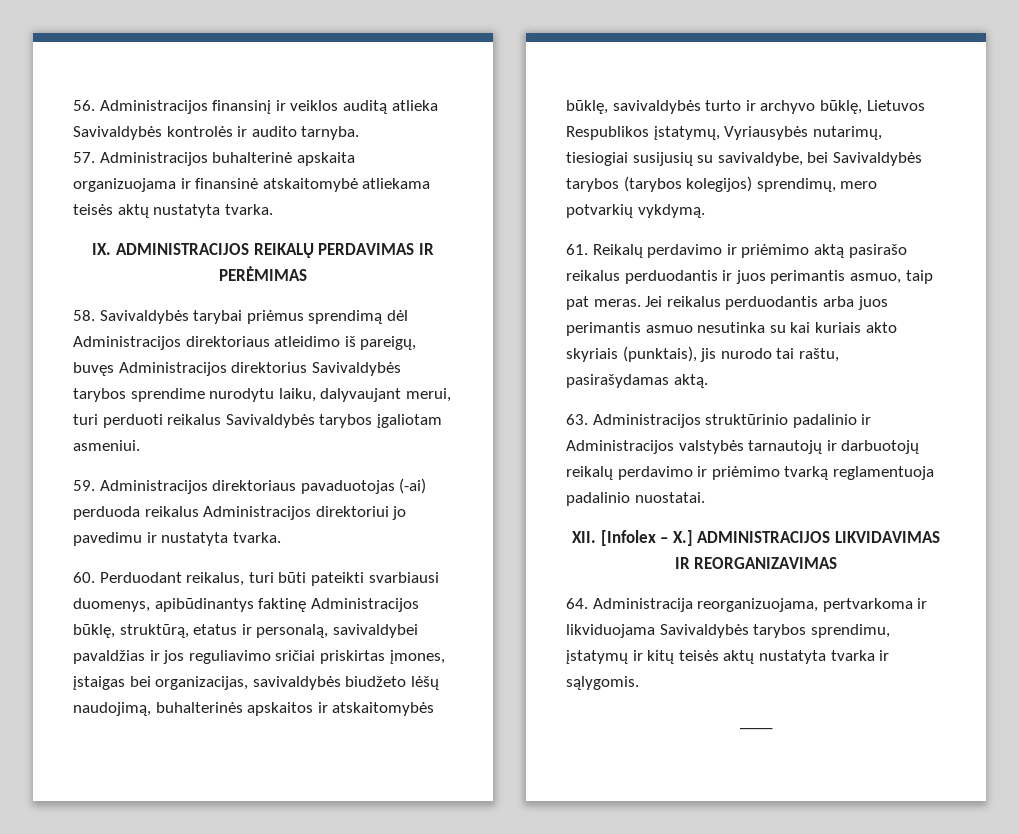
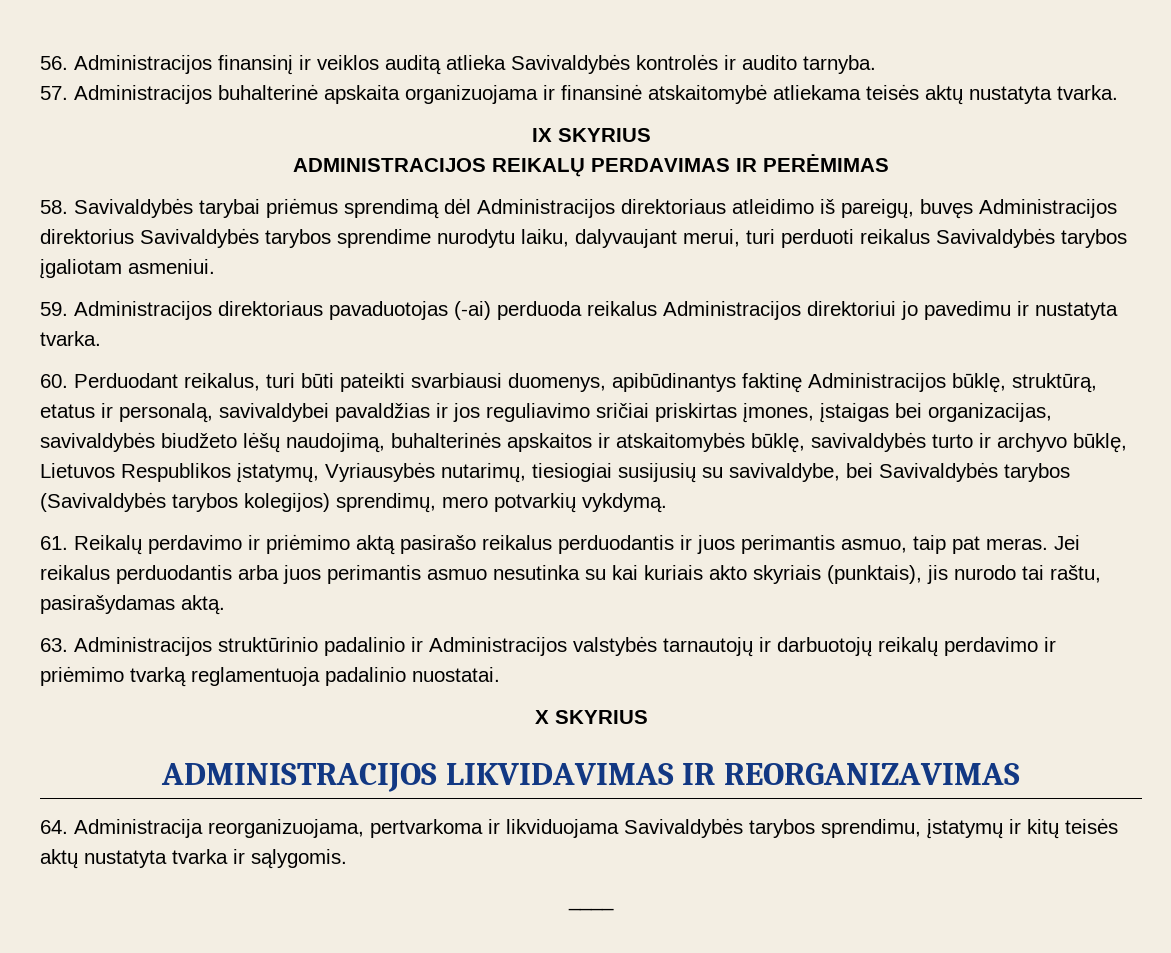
[92,243,112,255] IX. -> [531,128,651,142] IX SKYRIUS //
[623,176,682,192] (tarybos -> [40,492,238,512] (Savivaldybės tarybos
[572,530,693,546] XII. [Infolex – X.] -> [534,710,648,724] X SKYRIUS //

